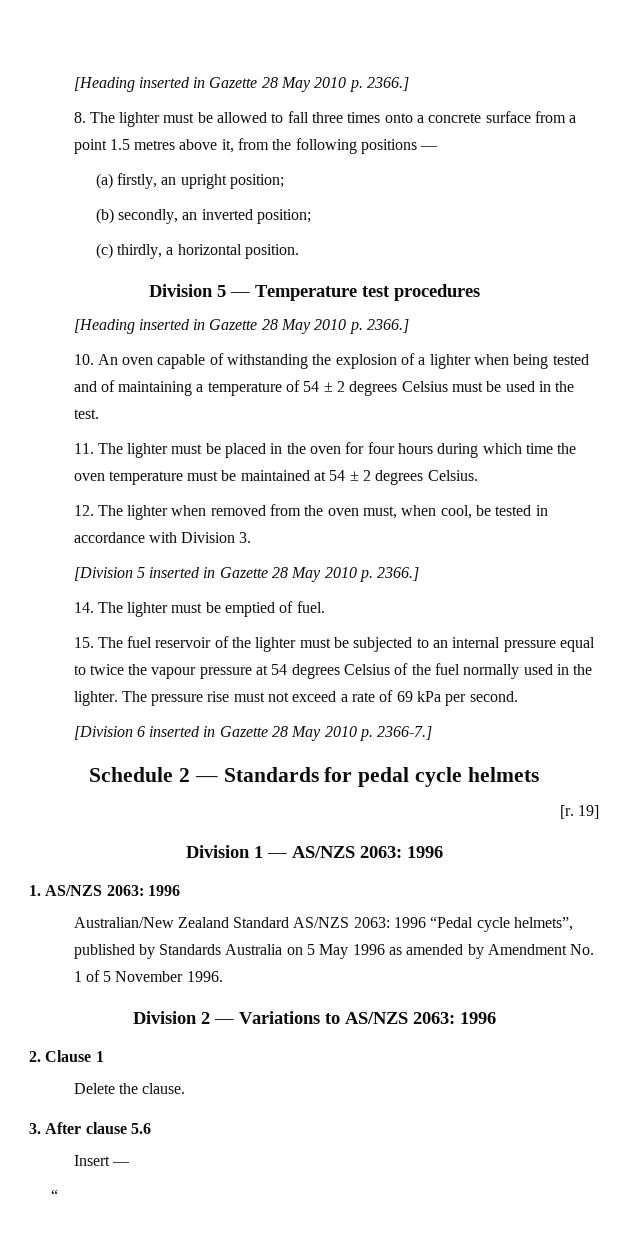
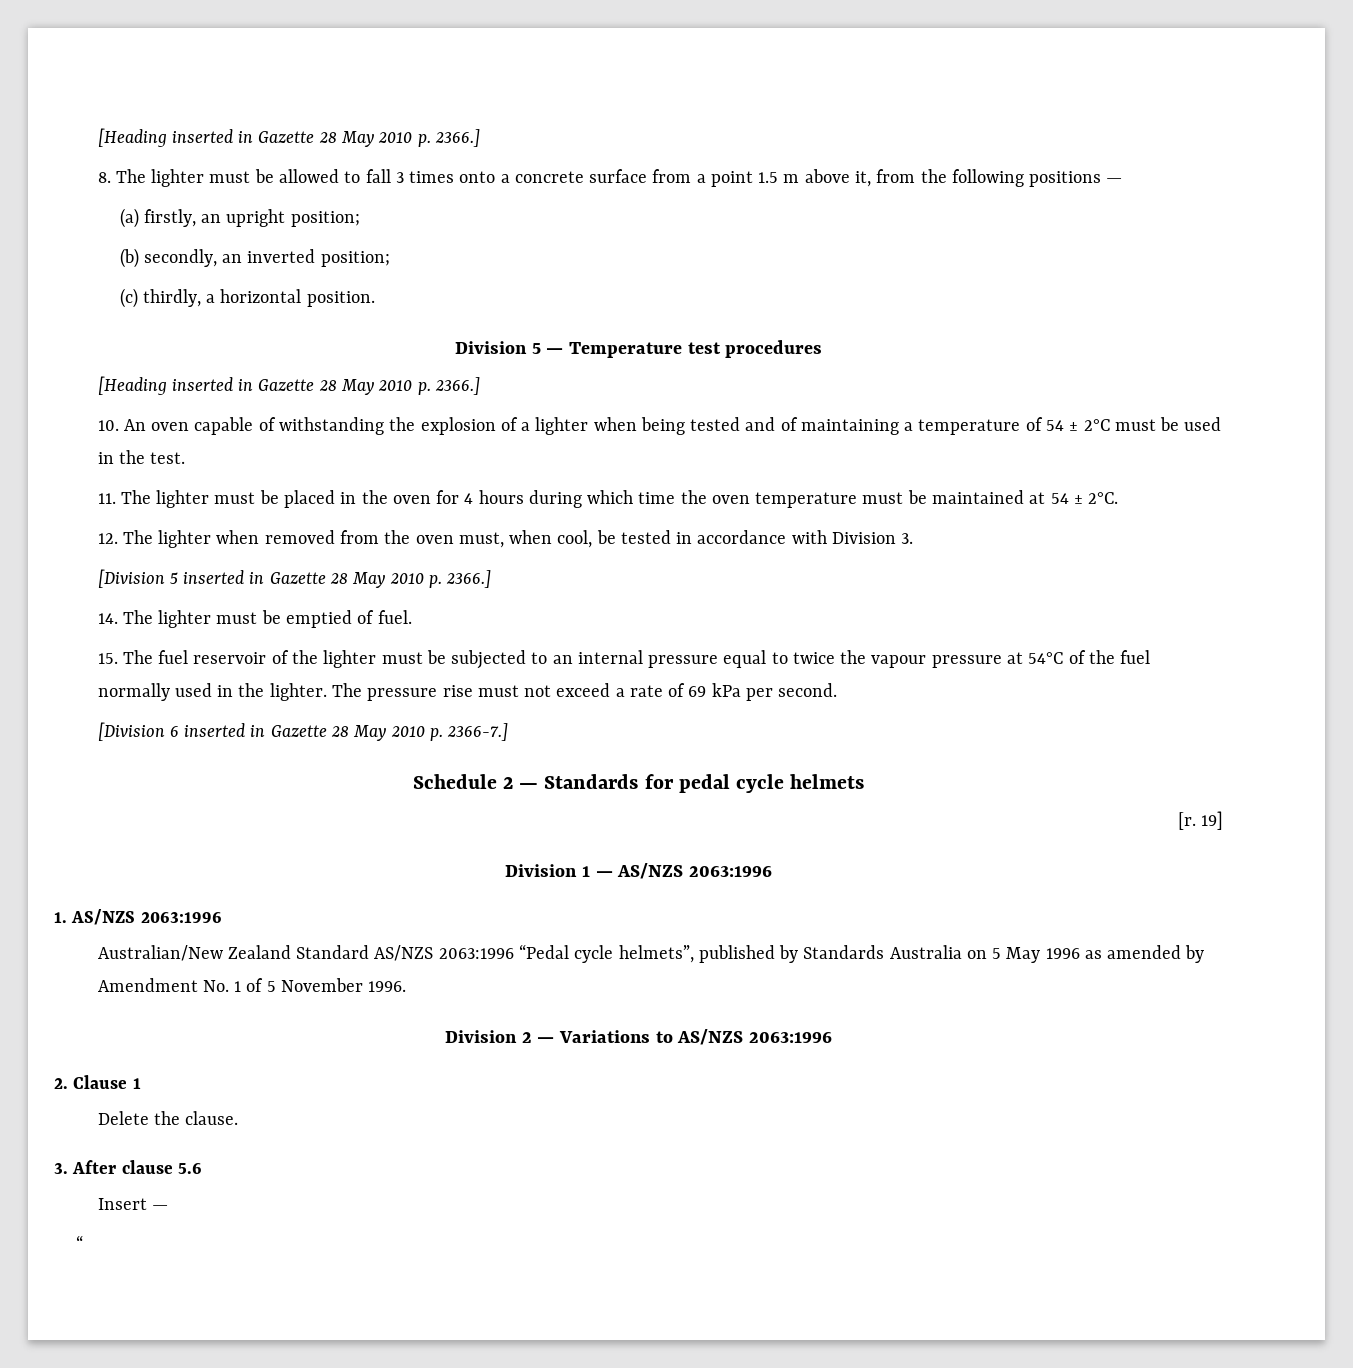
[312,112,344,123] three -> [395,172,404,183] 3
[134,140,176,150] metres -> [783,174,800,183] m
[337,381,448,396] 2 degrees Celsius -> [1083,419,1110,431] 2°C
[367,442,395,454] four -> [464,493,474,504] 4
[363,470,478,485] 2 degrees Celsius. -> [1088,492,1119,504] 2°C.
[271,664,391,679] 54 degrees Celsius -> [1028,652,1064,664] 54°C
[359,846,443,858] 2063: 1996 -> [688,866,772,877] 2063:1996
[106,885,180,896] 2063: 1996 -> [140,912,222,923] 2063:1996
[353,917,427,928] 2063: 1996 -> [438,948,514,959] 2063:1996
[412,1012,496,1024] 2063: 1996 -> [749,1032,833,1043] 2063:1996

